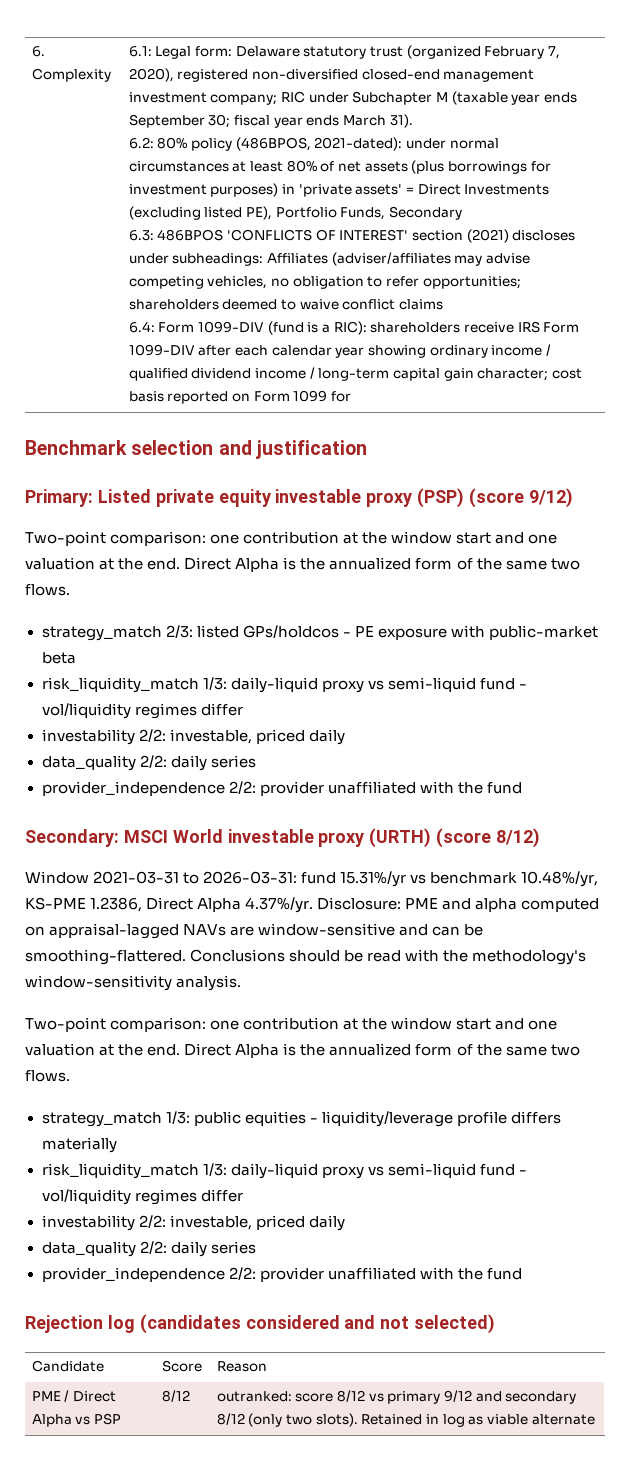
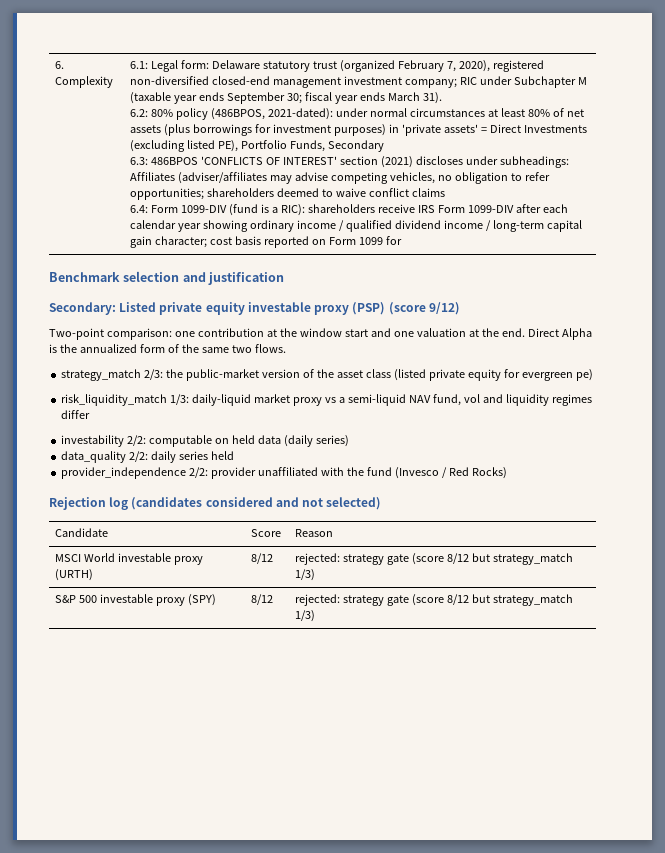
[25,489,93,507] Primary: -> [49,302,116,315] Secondary:
[196,625,598,640] [41,652,76,664] [41,677,527,693] [41,703,243,719] [41,729,345,745] [41,755,256,771] [41,781,522,796] [25,828,541,848] [25,871,599,887] [25,897,600,913] [25,923,484,939] [25,949,587,965] [25,975,242,991] [25,1017,558,1032] [25,1043,580,1058] [25,1070,70,1082] [41,1111,561,1127] [41,1137,117,1153] [41,1163,527,1179] [41,1189,243,1205] [41,1215,345,1231] [41,1241,256,1257] [41,1267,522,1282] listed GPs/holdcos - PE exposure with public-market beta // risk_liquidity_match 1/3: daily-liquid proxy vs semi-liquid fund - vol/liquidity regimes differ // investability 2/2: investable, priced daily // data_quality 2/2: daily series // provider_independence 2/2: provider unaffiliated with the fund // Secondary: MSCI World investable proxy (URTH) (score 8/12) // Window 2021-03-31 to 2026-03-31: fund 15.31%/yr vs benchmark 10.48%/yr, KS-PME 1.2386, Direct Alpha 4.37%/yr. Disclosure: PME and alpha computed on appraisal-lagged NAVs are window-sensitive and can be smoothing-flattered. Conclusions should be read with the methodology's window-sensitivity analysis. // Two-point comparison: one contribution at the window start and one valuation at the end. Direct Alpha is the annualized form of the same two flows. // strategy_match 1/3: public equities - liquidity/leverage profile differs materially // risk_liquidity_match 1/3: daily-liquid proxy vs semi-liquid fund - vol/liquidity regimes differ // investability 2/2: investable, priced daily // data_quality 2/2: daily series // provider_independence 2/2: provider unaffiliated with the fund -> [166,369,593,381] [61,394,592,406] [61,410,91,419] [61,435,349,447] [61,451,234,463] [61,467,507,479] the public-market version of the asset class (listed private equity for evergreen pe) // risk_liquidity_match 1/3: daily-liquid market proxy vs a semi-liquid NAV fund, vol and liquidity regimes differ // investability 2/2: computable on held data (daily series) // data_quality 2/2: daily series held // provider_independence 2/2: provider unaffiliated with the fund (Invesco / Red Rocks)
[31,1390,117,1402] [31,1413,122,1427] [161,1390,190,1402] [216,1390,577,1404] [216,1413,595,1427] PME / Direct Alpha vs PSP | 8/12 | outranked: score 8/12 vs primary 9/12 and secondary 8/12 (only two slots). Retained in log as viable alternate -> [55,553,204,565] [55,569,94,581] [251,553,274,564] [295,553,573,565] [295,569,316,581] [55,594,217,606] [251,594,274,605] [295,594,573,606] [295,610,316,622] MSCI World investable proxy (URTH) | 8/12 | rejected: strategy gate (score 8/12 but strategy_match 1/3) // S&P 500 investable proxy (SPY) | 8/12 | rejected: strategy gate (score 8/12 but strategy_match 1/3)

